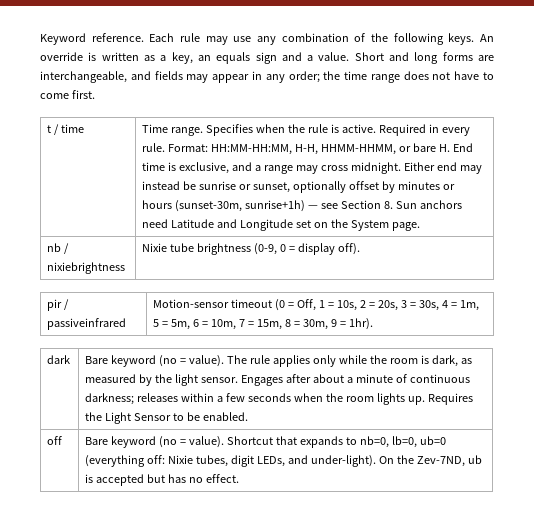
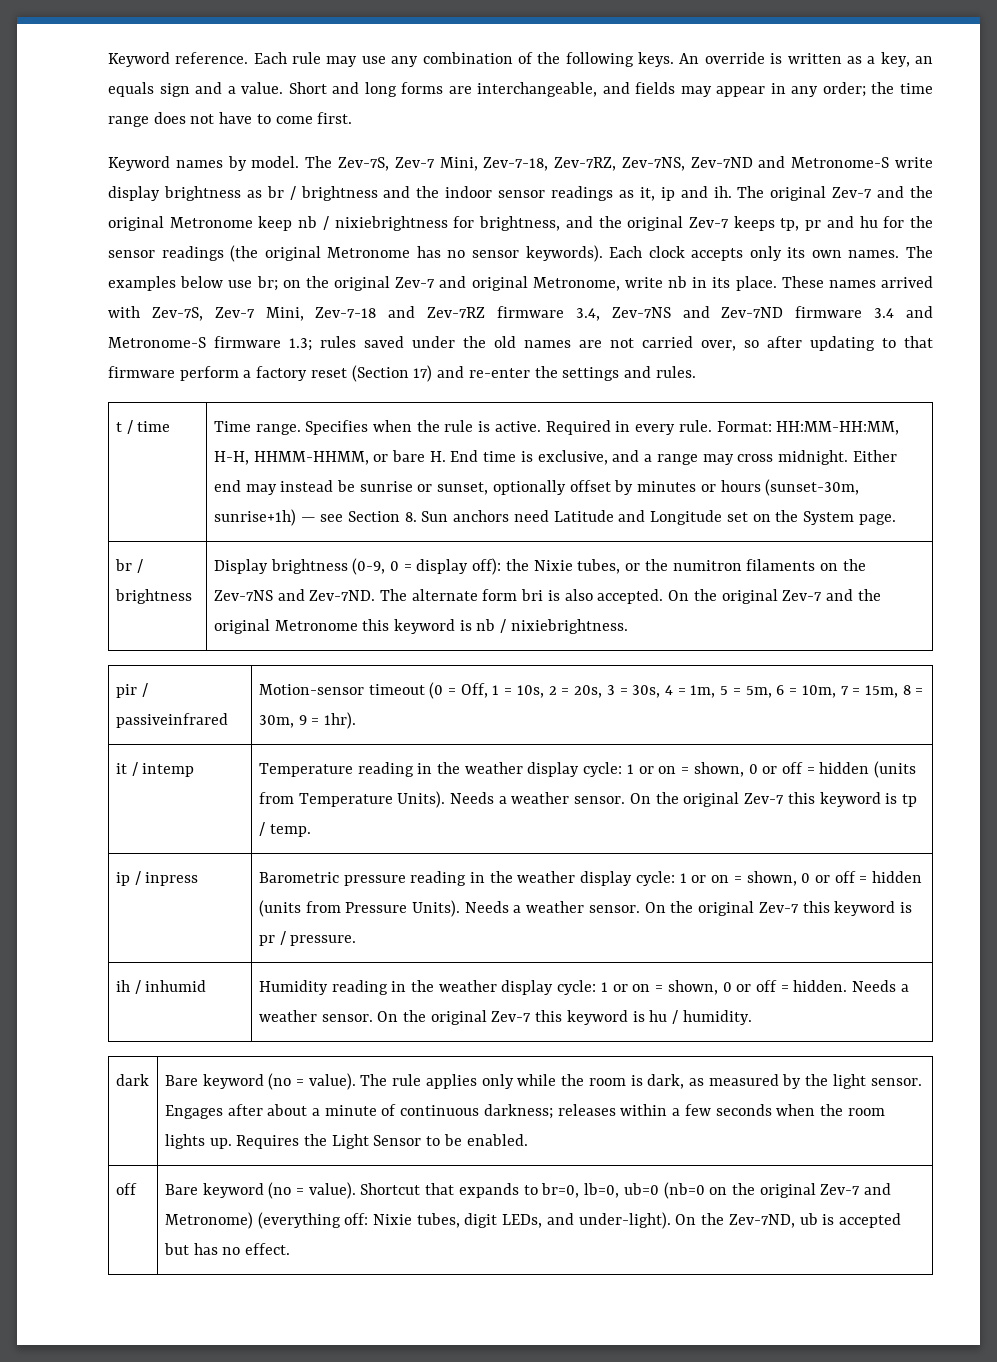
(95, 94) none -> [108,156,934,171] [108,186,933,201] [108,216,933,231] [108,245,933,262] [108,276,933,291] [108,306,933,321] [108,336,933,351] [108,365,696,382] // Keyword names by model. The Zev-7S, Zev-7 Mini, Zev-7-18, Zev-7RZ, Zev-7NS, Zev-7ND and Metronome-S write display brightness as br / brightness and the indoor sensor readings as it, ip and ih. The original Zev-7 and the original Metronome keep nb / nixiebrightness for brightness, and the original Zev-7 keeps tp, pr and hu for the sensor readings (the original Metronome has no sensor keywords). Each clock accepts only its own names. The examples below use br; on the original Zev-7 and original Metronome, write nb in its place. These names arrived with Zev-7S, Zev-7 Mini, Zev-7-18 and Zev-7RZ firmware 3.4, Zev-7NS and Zev-7ND firmware 3.4 and Metronome-S firmware 1.3; rules saved under the old names are not carried over, so after updating to that firmware perform a factory reset (Section 17) and re-enter the settings and rules.
[47,243,70,254] [47,262,126,274] [142,243,195,252] nb / nixiebrightness | Nixie tube -> [114,559,143,573] [114,589,192,604] [213,559,268,574] br / brightness | Display
[337,243,360,255] off). -> [472,558,866,575] [213,589,881,604] [213,619,628,634] off): the Nixie tubes, or the numitron filaments on the Zev-7NS and Zev-7ND. The alternate form bri is also accepted. On the original Zev-7 and the original Metronome this keyword is nb / nixiebrightness.
(373, 324) none -> [115,762,195,777] [258,761,917,778] [258,791,917,808] [258,822,311,837] [115,871,199,886] [258,871,923,886] [258,900,912,917] [258,931,357,946] [115,980,207,994] [258,980,909,995] [258,1010,752,1025] // it / intemp | Temperature reading in the weather display cycle: 1 or on = shown, 0 or off = hidden (units from Temperature Units). Needs a weather sensor. On the original Zev-7 this keyword is tp / temp. // ip / inpress | Barometric pressure reading in the weather display cycle: 1 or on = shown, 0 or off = hidden (units from Pressure Units). Needs a weather sensor. On the original Zev-7 this keyword is pr / pressure. // ih / inhumid | Humidity reading in the weather display cycle: 1 or on = shown, 0 or off = hidden. Needs a weather sensor. On the original Zev-7 this keyword is hu / humidity.
[359,436,389,448] nb=0, -> [541,1183,580,1198] br=0,
(446, 440) none -> [663,1182,892,1199] [164,1212,253,1229] (nb=0 on the original Zev-7 and Metronome)

